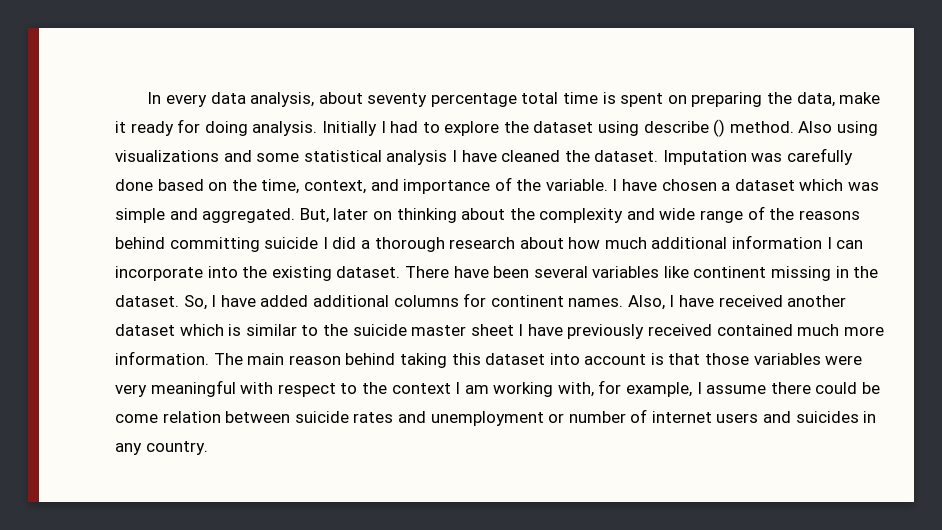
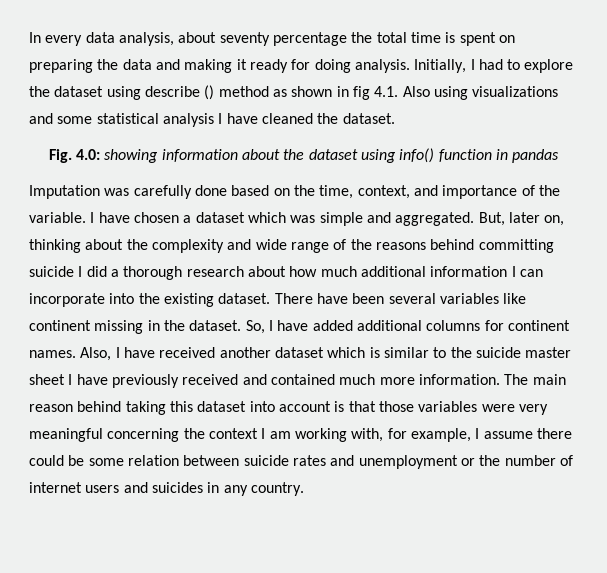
(517, 100) none -> [351,32,373,43] the
[796,92,881,107] data, make -> [122,59,233,73] data and making
[321,121,377,136] Initially -> [414,59,467,73] Initially,
[729,121,794,133] method. -> [218,86,399,100] method as shown in fig 4.1.
(659, 156) none -> [48,148,560,163] // Fig. 4.0: showing information about the dataset using info() function in pandas //
[372,211,392,220] on -> [544,215,565,226] on,
(713, 330) none -> [242,374,267,385] and
[240,382,358,397] with respect to -> [107,428,180,442] concerning
[115,414,158,423] come -> [88,458,124,466] some
(565, 418) none -> [479,455,501,466] the

